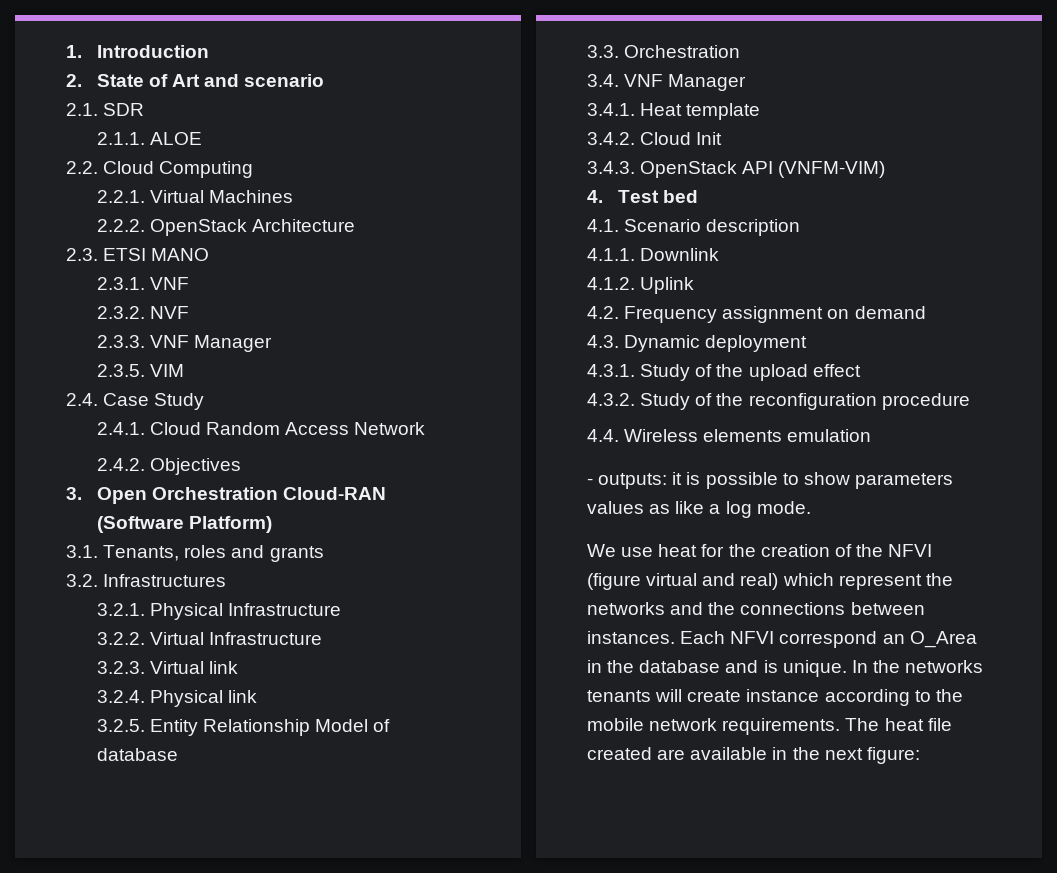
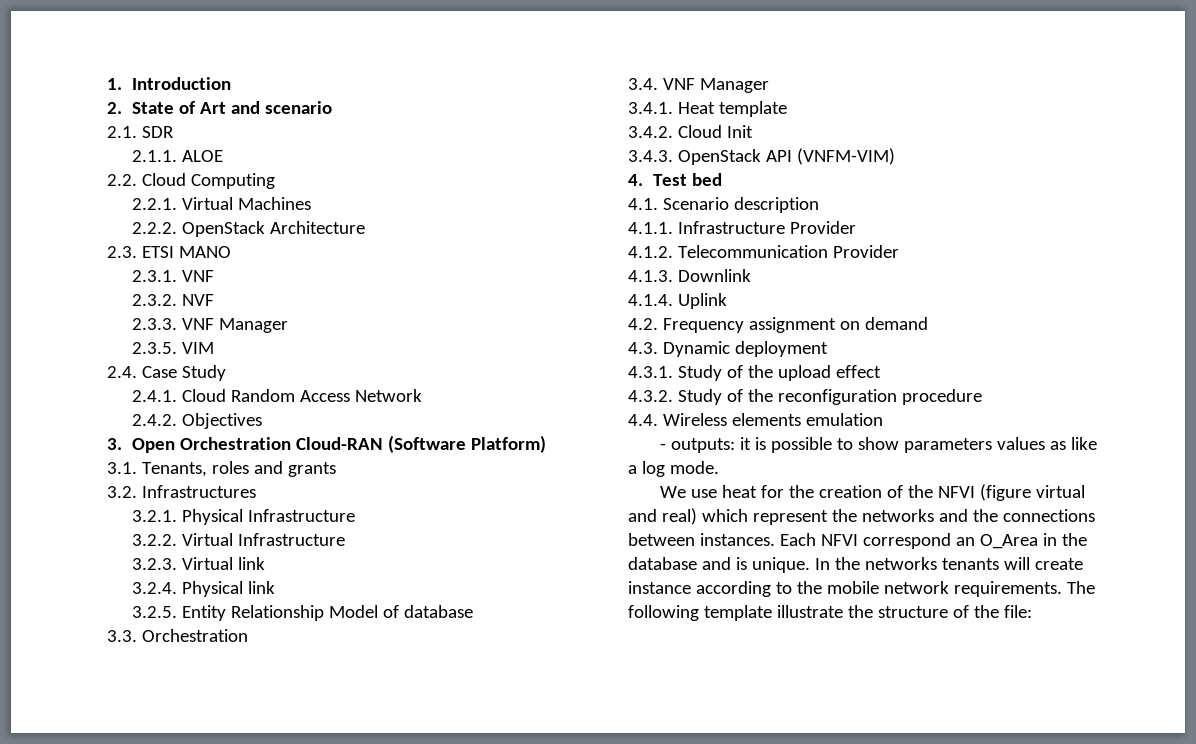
(635, 254) none -> [677,221,856,234] [628,245,899,258] [628,270,673,282] Infrastructure Provider // 4.1.2. Telecommunication Provider // 4.1.3.
[587,277,635,290] 4.1.2. -> [628,294,673,306] 4.1.4.
[884,718,952,731] [587,747,920,764] heat file created are available in the next figure: -> [628,605,1032,621] following template illustrate the structure of the file:

